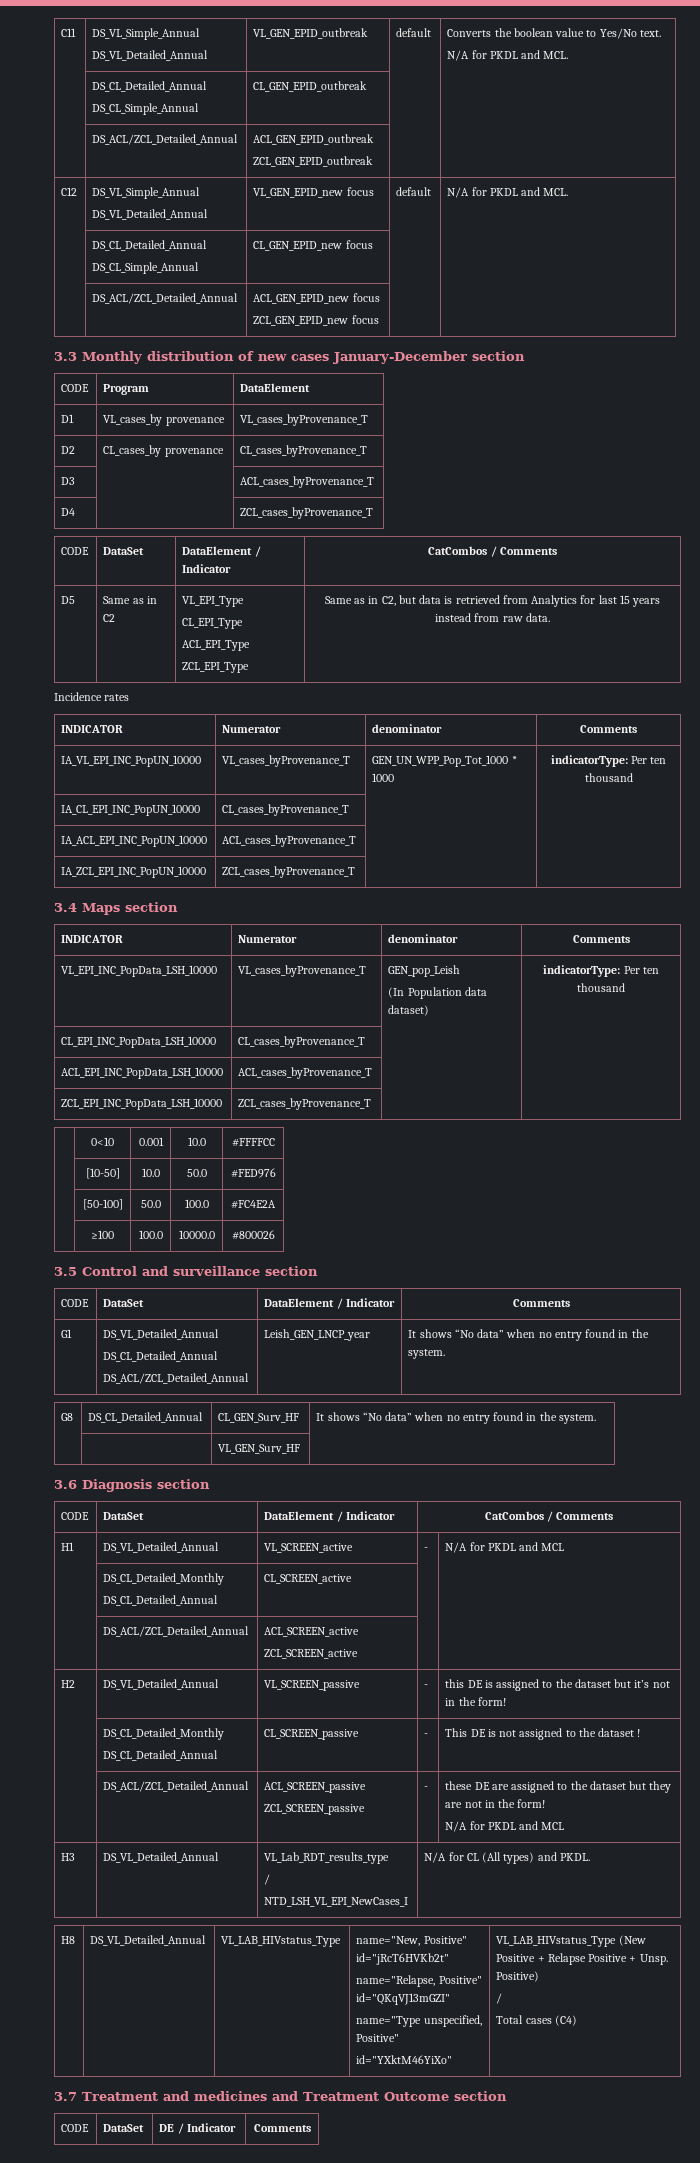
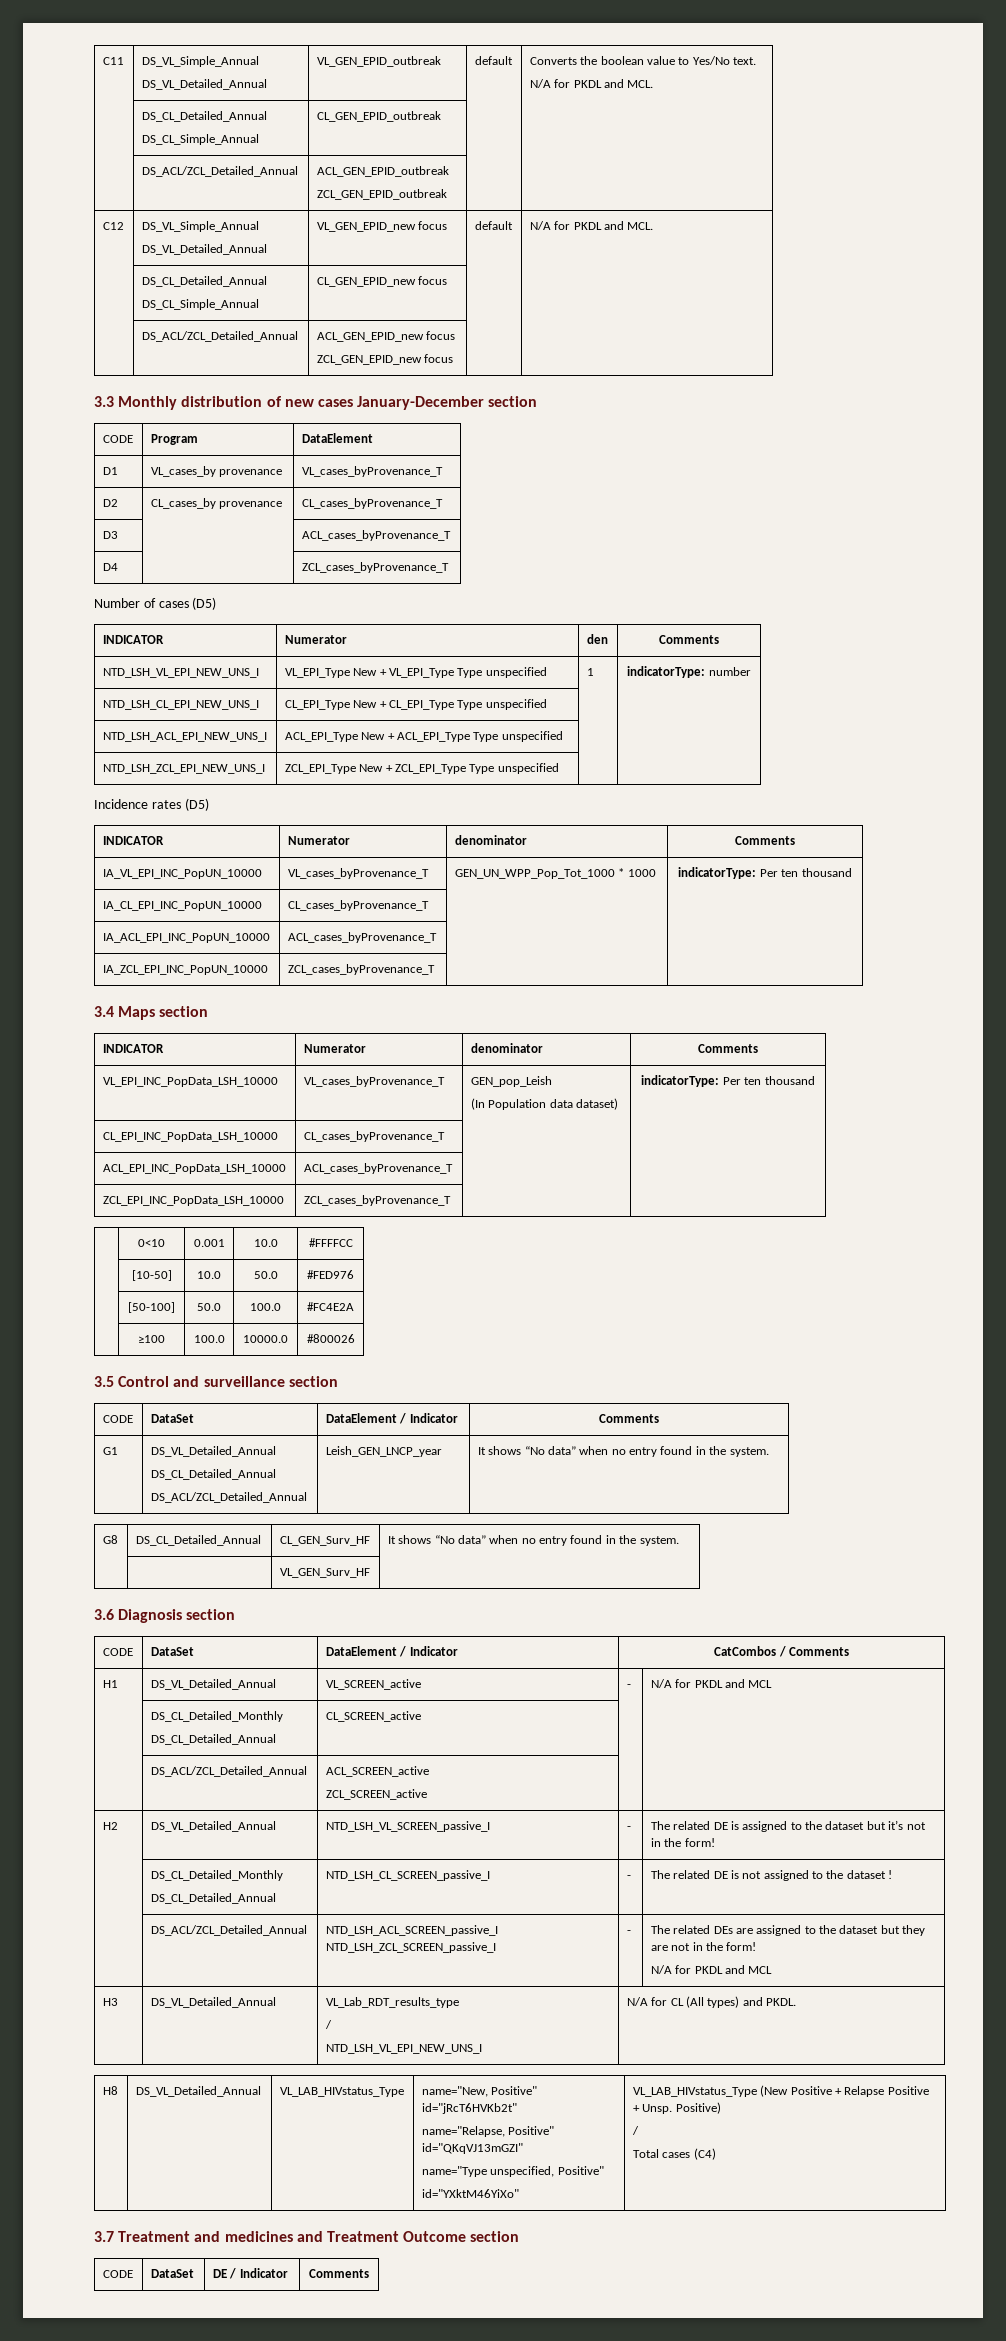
[61,547,90,555] [103,547,145,555] [182,546,261,557] [182,564,232,573] [428,546,557,557] [61,596,76,604] [103,596,157,604] [103,614,116,622] [182,596,245,607] [182,618,244,629] [182,640,251,651] [182,662,250,673] [324,595,661,607] [435,613,550,622] // CODE | DataSet | DataElement / Indicator | CatCombos / Comments // D5 | Same as in C2 | VL_EPI_Type // CL_EPI_Type // ACL_EPI_Type // ZCL_EPI_Type | Same as in C2, but data is retrieved from Analytics for last 15 years instead from raw data. -> [94,597,217,610] [102,635,164,644] [284,635,347,644] [586,634,608,644] [659,635,719,644] [102,668,259,678] [284,667,547,678] [586,668,594,676] [627,666,751,678] [102,700,259,710] [284,699,547,710] [102,732,267,742] [284,731,563,742] [102,764,265,774] [284,763,559,774] // Number of cases (D5) // INDICATOR | Numerator | den | Comments // NTD_LSH_VL_EPI_NEW_UNS_I | VL_EPI_Type New + VL_EPI_Type Type unspecified | 1 | indicatorType: number // NTD_LSH_CL_EPI_NEW_UNS_I | CL_EPI_Type New + CL_EPI_Type Type unspecified | | // NTD_LSH_ACL_EPI_NEW_UNS_I | ACL_EPI_Type New + ACL_EPI_Type Type unspecified | | // NTD_LSH_ZCL_EPI_NEW_UNS_I | ZCL_EPI_Type New + ZCL_EPI_Type Type unspecified | |
(130, 697) none -> [184,798,209,811] (D5)
[264,1680,361,1691] [424,1684,429,1688] [445,1679,465,1688] VL_SCREEN_passive | - | this -> [325,1821,490,1832] [626,1826,631,1830] [650,1821,711,1830] NTD_LSH_VL_SCREEN_passive_I | - | The related
[264,1729,360,1740] [424,1733,429,1737] [445,1728,468,1737] CL_SCREEN_passive | - | This -> [325,1870,490,1881] [626,1875,631,1879] [650,1870,711,1879] NTD_LSH_CL_SCREEN_passive_I | - | The related
[264,1782,367,1793] [264,1804,366,1815] [424,1786,429,1790] [445,1781,490,1790] ACL_SCREEN_passive // ZCL_SCREEN_passive | - | these DE -> [325,1925,498,1936] [325,1942,496,1953] [626,1930,631,1934] [650,1925,733,1934] NTD_LSH_ACL_SCREEN_passive_I NTD_LSH_ZCL_SCREEN_passive_I | - | The related DEs
[264,1897,409,1907] NTD_LSH_VL_EPI_NewCases_I -> [325,2044,482,2054] NTD_LSH_VL_EPI_NEW_UNS_I

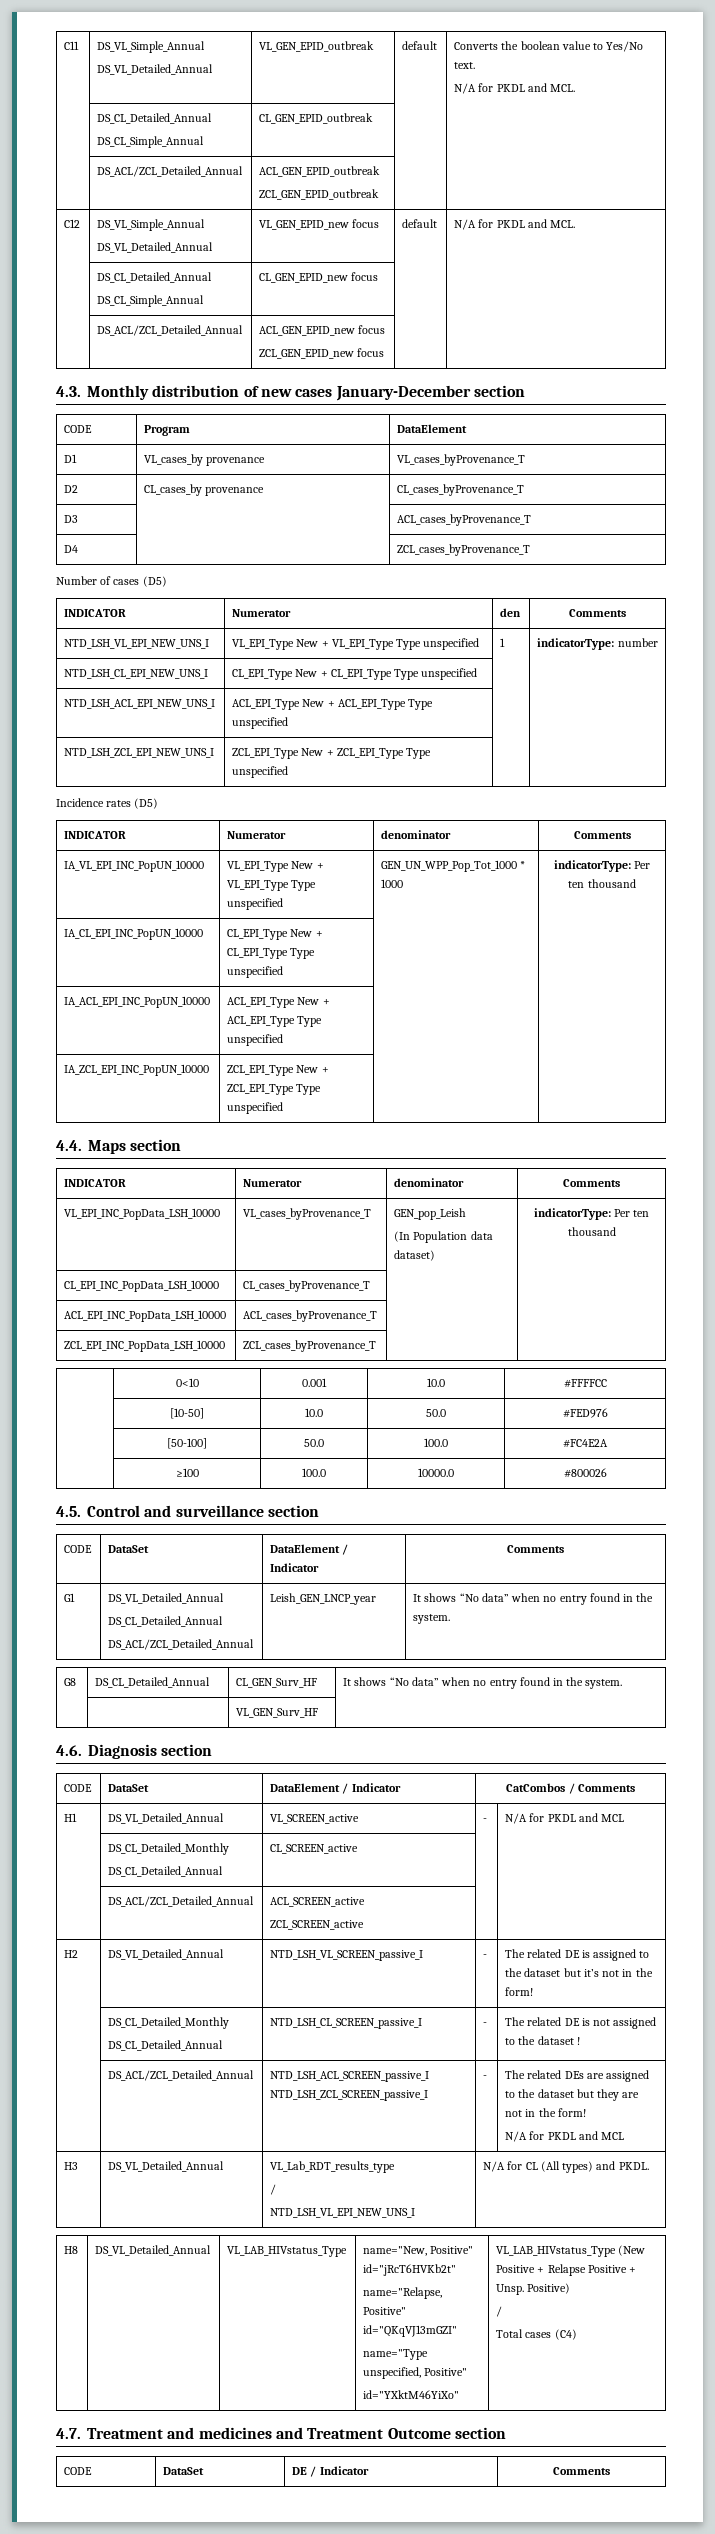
[94,396,114,407] 3.3 -> [56,386,81,397] 4.3.
[287,868,429,879] VL_cases_byProvenance_T -> [227,861,324,872] [227,880,317,891] [227,898,284,910] VL_EPI_Type New + VL_EPI_Type Type unspecified
[287,900,429,911] [102,933,270,943] [287,932,437,943] [102,965,268,975] [287,964,435,975] [94,1006,114,1017] CL_cases_byProvenance_T | | // IA_ACL_EPI_INC_PopUN_10000 | ACL_cases_byProvenance_T | | // IA_ZCL_EPI_INC_PopUN_10000 | ZCL_cases_byProvenance_T | | // 3.4 -> [227,929,323,940] [227,948,316,959] [227,966,284,978] [64,996,211,1008] [227,997,330,1008] [227,1016,323,1027] [227,1034,284,1046] [64,1064,210,1076] [227,1065,329,1076] [227,1084,322,1095] [227,1102,284,1114] [56,1140,82,1151] CL_EPI_Type New + CL_EPI_Type Type unspecified | | // IA_ACL_EPI_INC_PopUN_10000 | ACL_EPI_Type New + ACL_EPI_Type Type unspecified | | // IA_ZCL_EPI_INC_PopUN_10000 | ZCL_EPI_Type New + ZCL_EPI_Type Type unspecified | | // 4.4.
[94,1376,114,1387] 3.5 -> [56,1506,81,1517] 4.5.
[94,1609,114,1620] 3.6 -> [56,1745,82,1756] 4.6.
[94,2231,114,2242] 3.7 -> [56,2428,81,2439] 4.7.

